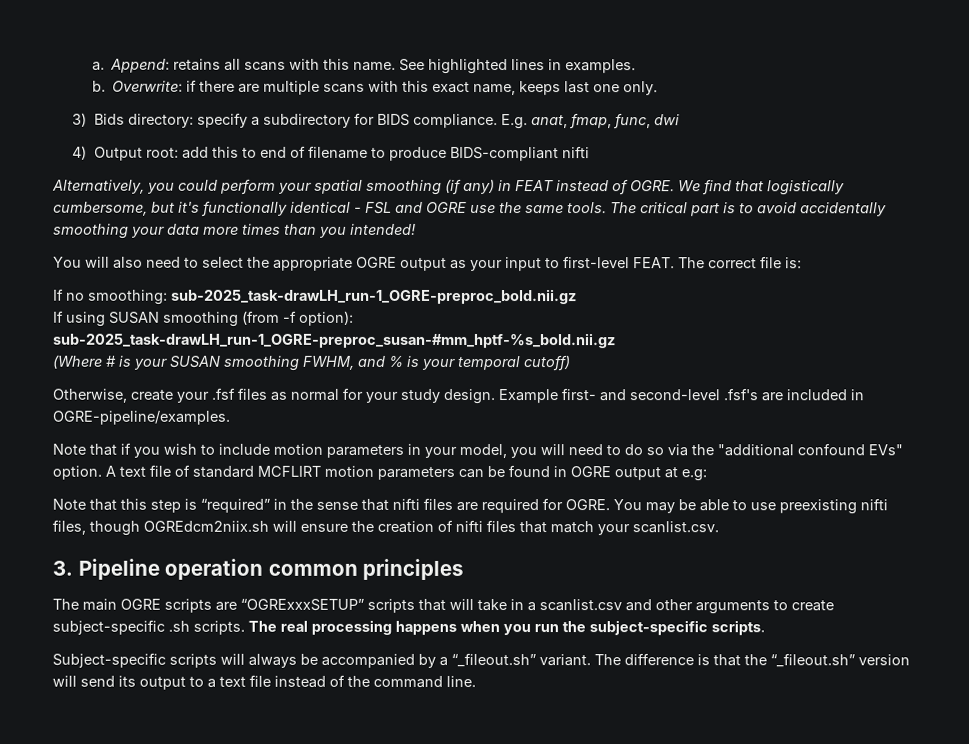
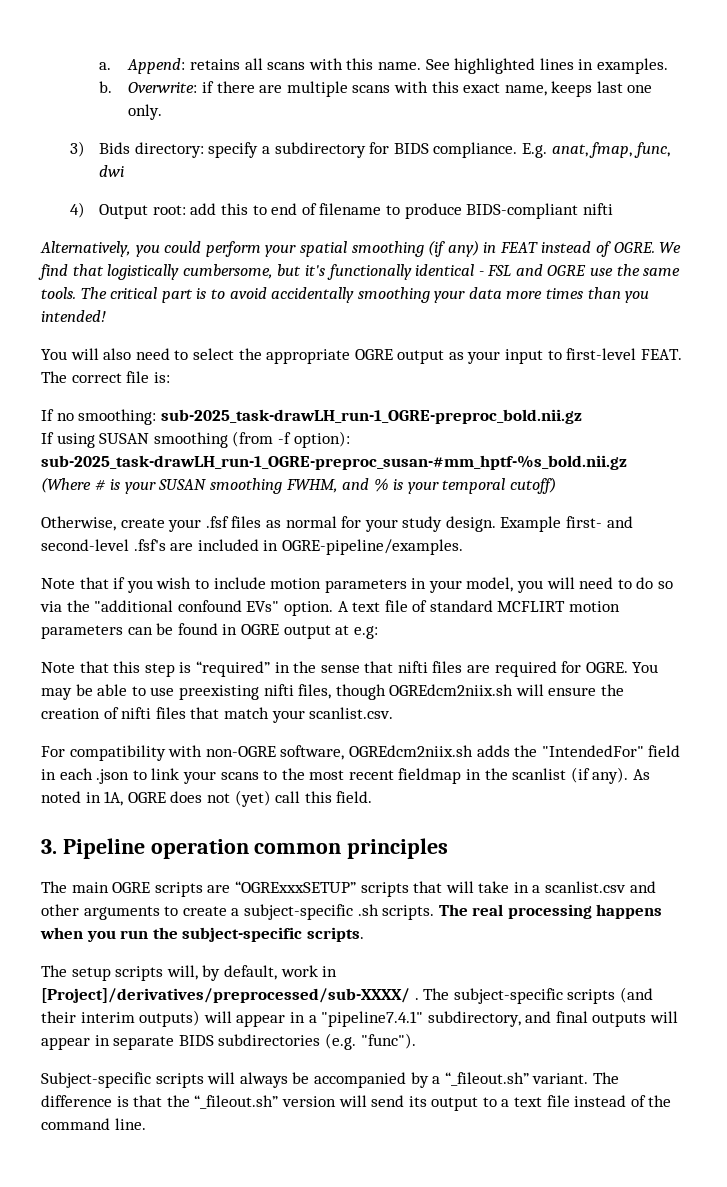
(719, 527) none -> [41,745,681,761] [41,767,651,784] [41,790,373,807] // For compatibility with non-OGRE software, OGREdcm2niix.sh adds the "IntendedFor" field in each .json to link your scans to the most recent fieldmap in the scanlist (if any). As noted in 1A, OGRE does not (yet) call this field.
(834, 606) none -> [231,908,240,916] a
(765, 628) none -> [41,965,338,981] [41,987,653,1004] [41,1010,679,1027] [41,1033,416,1050] // The setup scripts will, by default, work in [Project]/derivatives/preprocessed/sub-XXXX/ . The subject-specific scripts (and their interim outputs) will appear in a "pipeline7.4.1" subdirectory, and final outputs will appear in separate BIDS subdirectories (e.g. "func").

